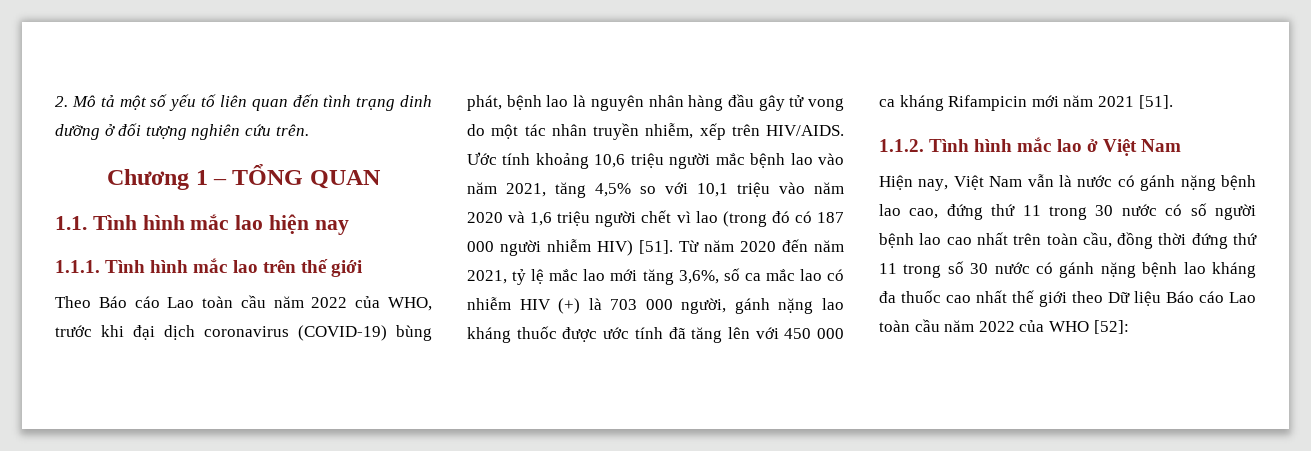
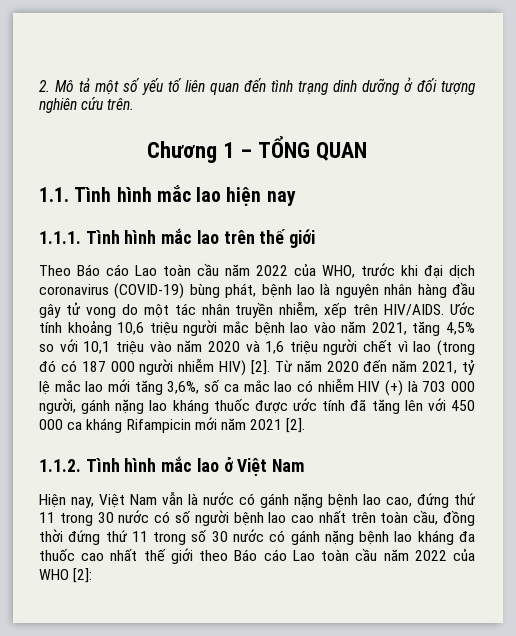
[639,240,673,254] [51]. -> [251,360,270,375] [2].
[1138,95,1173,109] [51]. -> [286,418,306,433] [2].
[1108,291,1161,306] Dữ liệu -> (229, 555) none
[1093,320,1129,334] [52]: -> [73,568,93,583] [2]:

